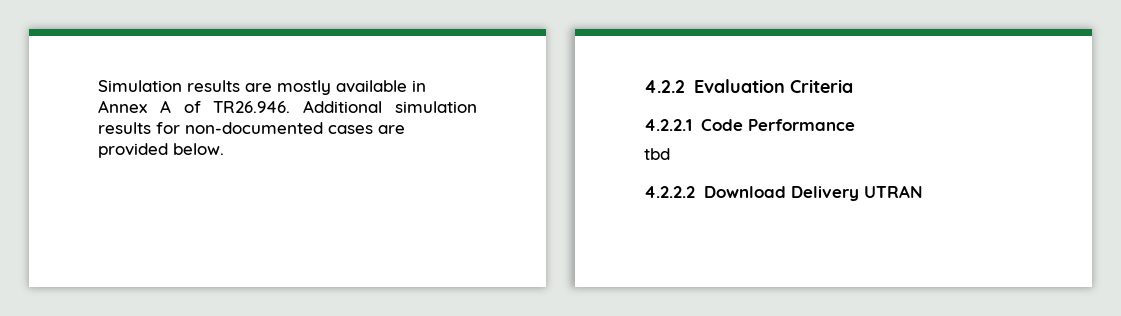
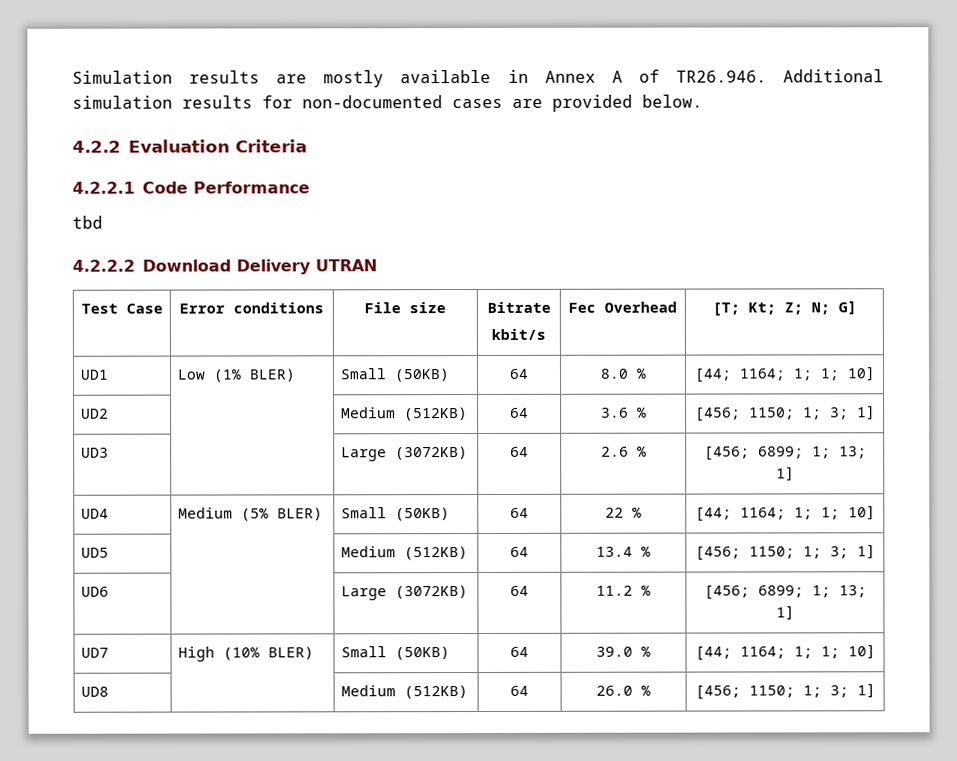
(923, 191) none -> [80,303,163,314] [179,302,324,314] [364,302,446,314] [486,301,551,313] [491,328,546,340] [568,301,677,313] [711,301,857,316] [80,369,109,380] [177,368,297,383] [340,368,451,383] [509,368,528,379] [599,368,646,379] [693,366,876,383] [81,408,110,419] [341,407,469,422] [510,407,529,418] [600,407,647,418] [694,405,876,422] [81,447,110,458] [341,446,469,462] [510,446,529,457] [600,446,647,457] [703,446,867,461] [775,466,795,481] [81,508,110,519] [178,507,324,522] [341,507,451,522] [510,507,529,518] [605,507,642,518] [694,505,876,522] [81,547,110,558] [341,546,469,561] [510,546,529,557] [596,546,651,557] [694,544,876,561] [81,586,110,597] [341,585,469,601] [510,585,529,596] [596,585,651,596] [703,585,867,600] [775,605,795,620] [81,647,110,658] [178,646,315,662] [341,646,451,661] [510,646,529,657] [596,646,651,657] [694,644,876,661] [81,686,110,697] [341,685,469,700] [510,685,529,696] [596,685,651,696] [694,683,876,700] // Test Case | Error conditions | File size | Bitrate // kbit/s | Fec Overhead | [T; Kt; Z; N; G] // UD1 | Low (1% BLER) | Small (50KB) | 64 | 8.0 % | [44; 1164; 1; 1; 10] // UD2 | | Medium (512KB) | 64 | 3.6 % | [456; 1150; 1; 3; 1] // UD3 | | Large (3072KB) | 64 | 2.6 % | [456; 6899; 1; 13; 1] // UD4 | Medium (5% BLER) | Small (50KB) | 64 | 22 % | [44; 1164; 1; 1; 10] // UD5 | | Medium (512KB) | 64 | 13.4 % | [456; 1150; 1; 3; 1] // UD6 | | Large (3072KB) | 64 | 11.2 % | [456; 6899; 1; 13; 1] // UD7 | High (10% BLER) | Small (50KB) | 64 | 39.0 % | [44; 1164; 1; 1; 10] // UD8 | | Medium (512KB) | 64 | 26.0 % | [456; 1150; 1; 3; 1]

